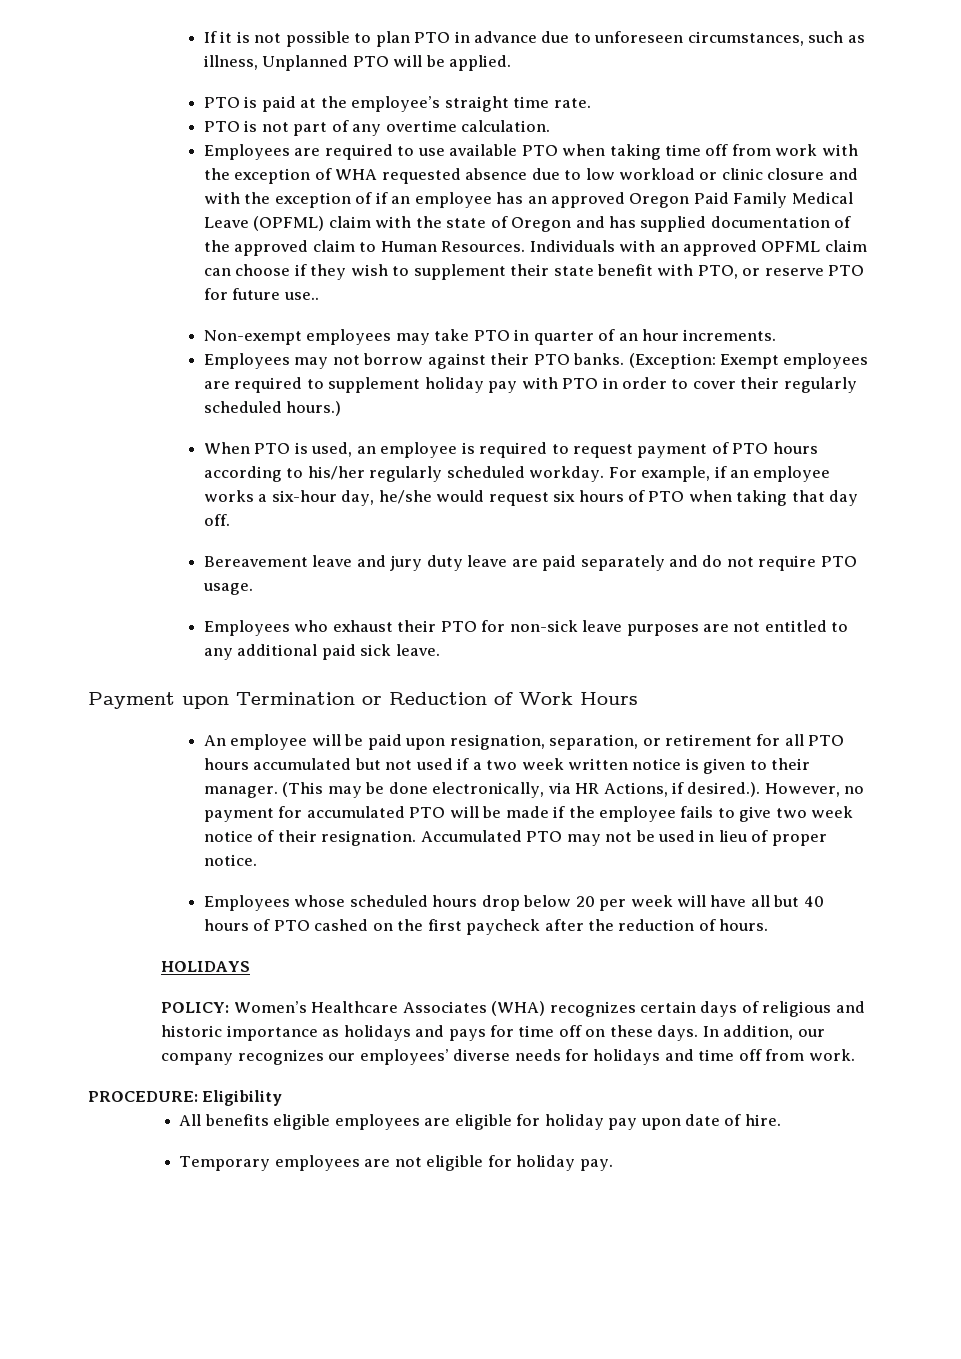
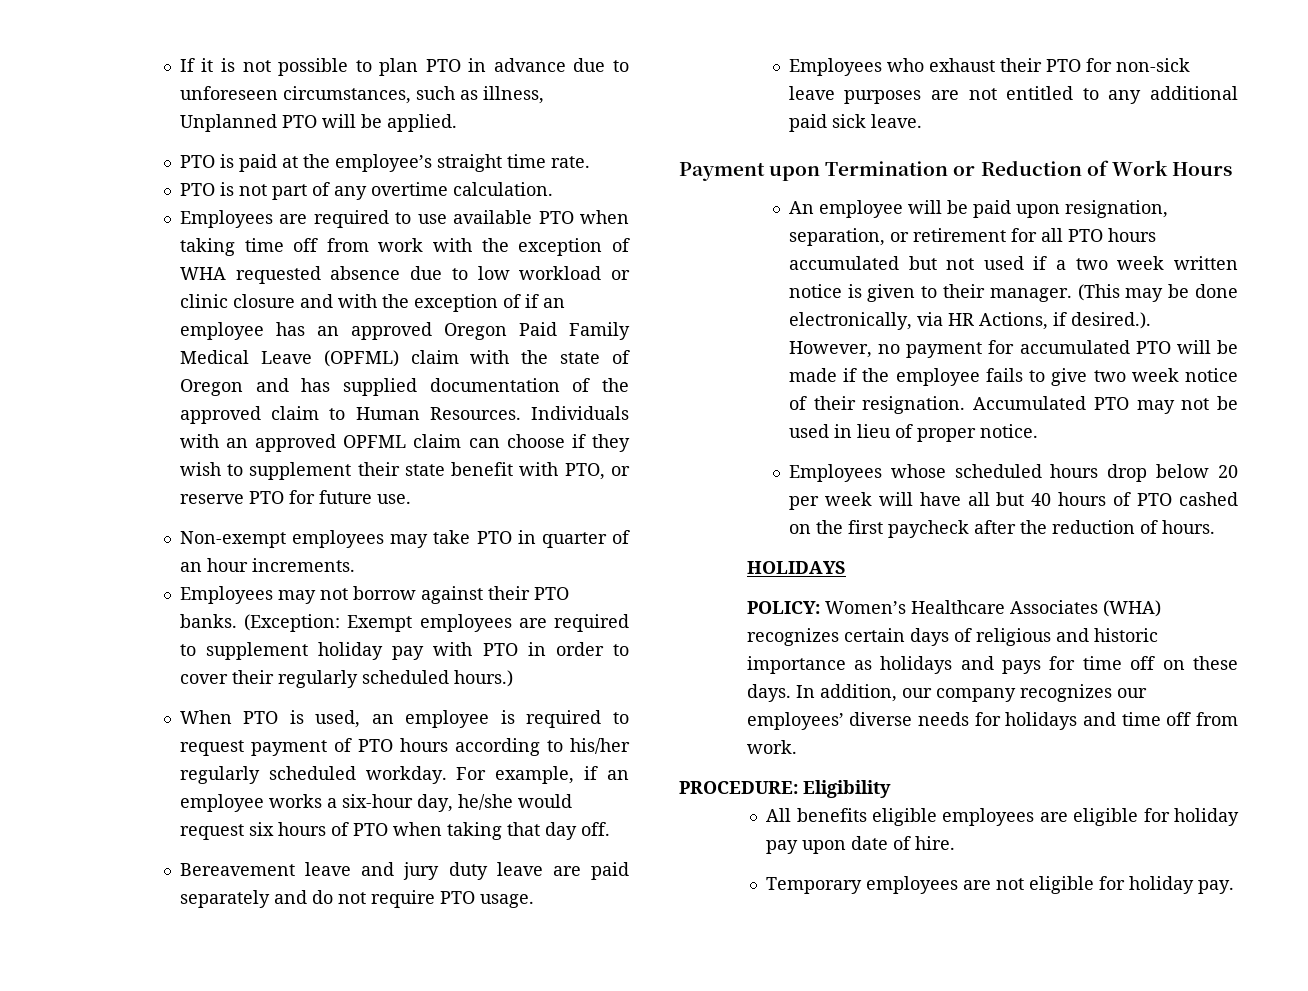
[283,292,319,300] use.. -> [376,494,411,504] use.

